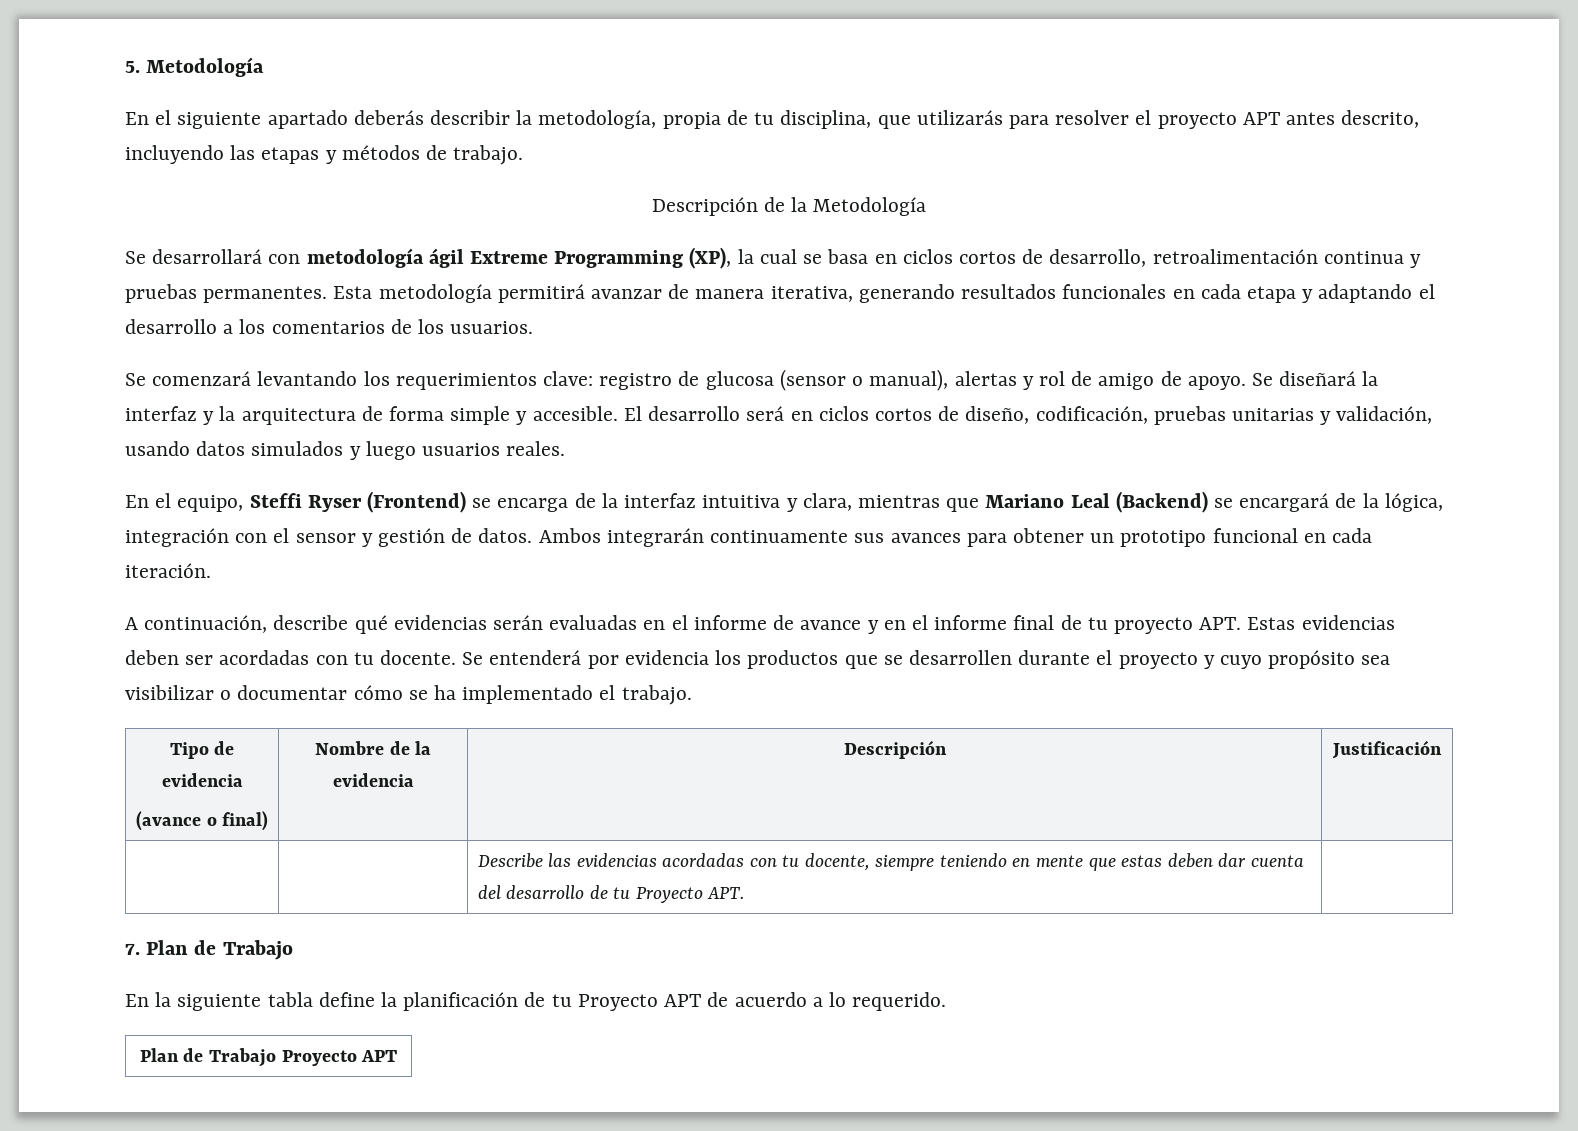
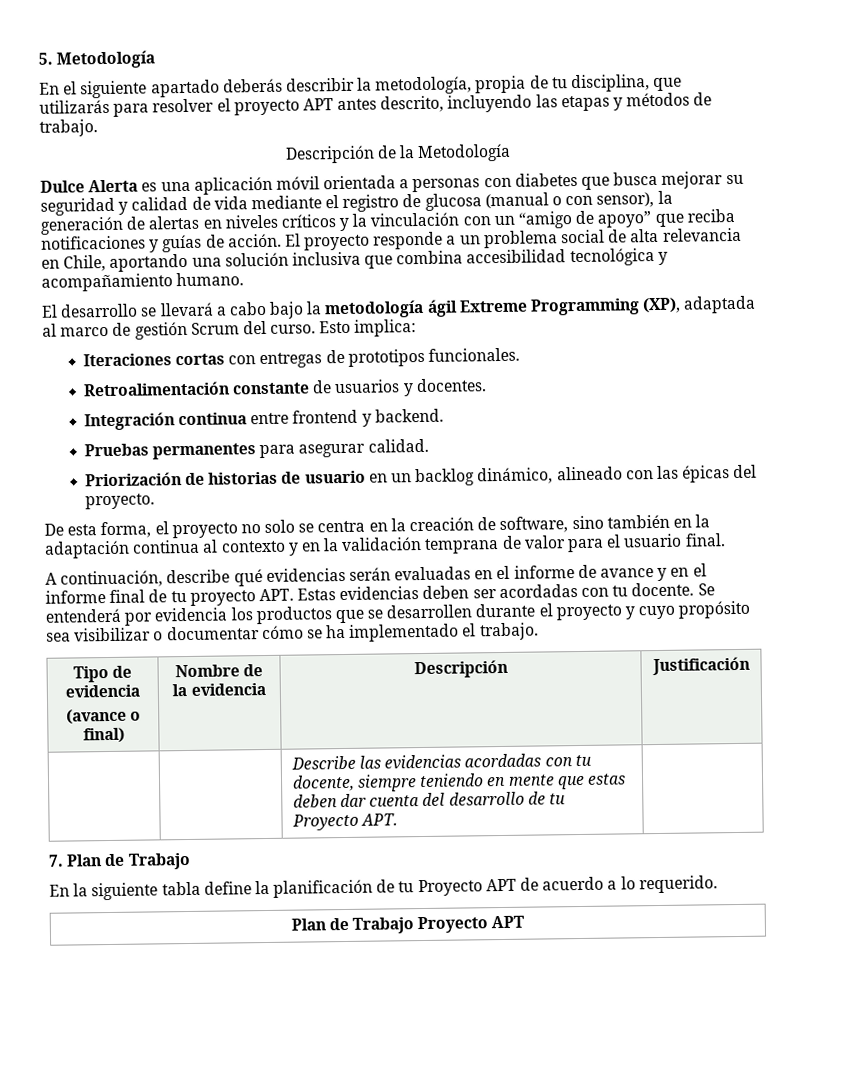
[125,249,301,264] Se desarrollará con -> [40,171,744,195] [40,190,673,216] [40,208,735,235] [41,227,742,253] [41,248,668,272] [41,272,245,292] [41,301,323,319] Dulce Alerta es una aplicación móvil orientada a personas con diabetes que busca mejorar su seguridad y calidad de vida mediante el registro de glucosa (manual o con sensor), la generación de alertas en niveles críticos y la vinculación con un “amigo de apoyo” que reciba notificaciones y guías de acción. El proyecto responde a un problema social de alta relevancia en Chile, aportando una solución inclusiva que combina accesibilidad tecnológica y acompañamiento humano. // El desarrollo se llevará a cabo bajo la
[737,249,1421,268] [125,284,1435,303] [125,319,534,334] [125,369,1379,391] [125,406,1433,425] [125,441,566,460] [125,491,1443,513] [125,528,1372,547] [125,563,211,578] la cual se basa en ciclos cortos de desarrollo, retroalimentación continua y pruebas permanentes. Esta metodología permitirá avanzar de manera iterativa, generando resultados funcionales en cada etapa y adaptando el desarrollo a los comentarios de los usuarios. // Se comenzará levantando los requerimientos clave: registro de glucosa (sensor o manual), alertas y rol de amigo de apoyo. Se diseñará la interfaz y la arquitectura de forma simple y accesible. El desarrollo será en ciclos cortos de diseño, codificación, pruebas unitarias y validación, usando datos simulados y luego usuarios reales. // En el equipo, Steffi Ryser (Frontend) se encarga de la interfaz intuitiva y clara, mientras que Mariano Leal (Backend) se encargará de la lógica, integración con el sensor y gestión de datos. Ambos integrarán continuamente sus avances para obtener un prototipo funcional en cada iteración. -> [683,295,757,314] [42,319,417,340] [82,347,520,369] [82,378,487,397] [83,408,444,431] [83,438,429,460] [84,464,758,487] [84,493,155,510] [44,514,711,539] [44,533,726,559] adaptada al marco de gestión Scrum del curso. Esto implica: // Iteraciones cortas con entregas de prototipos funcionales. // Retroalimentación constante de usuarios y docentes. // Integración continua entre frontend y backend. // Pruebas permanentes para asegurar calidad. // Priorización de historias de usuario en un backlog dinámico, alineado con las épicas del proyecto. // De esta forma, el proyecto no solo se centra en la creación de software, sino también en la adaptación continua al contexto y en la validación temprana de valor para el usuario final.

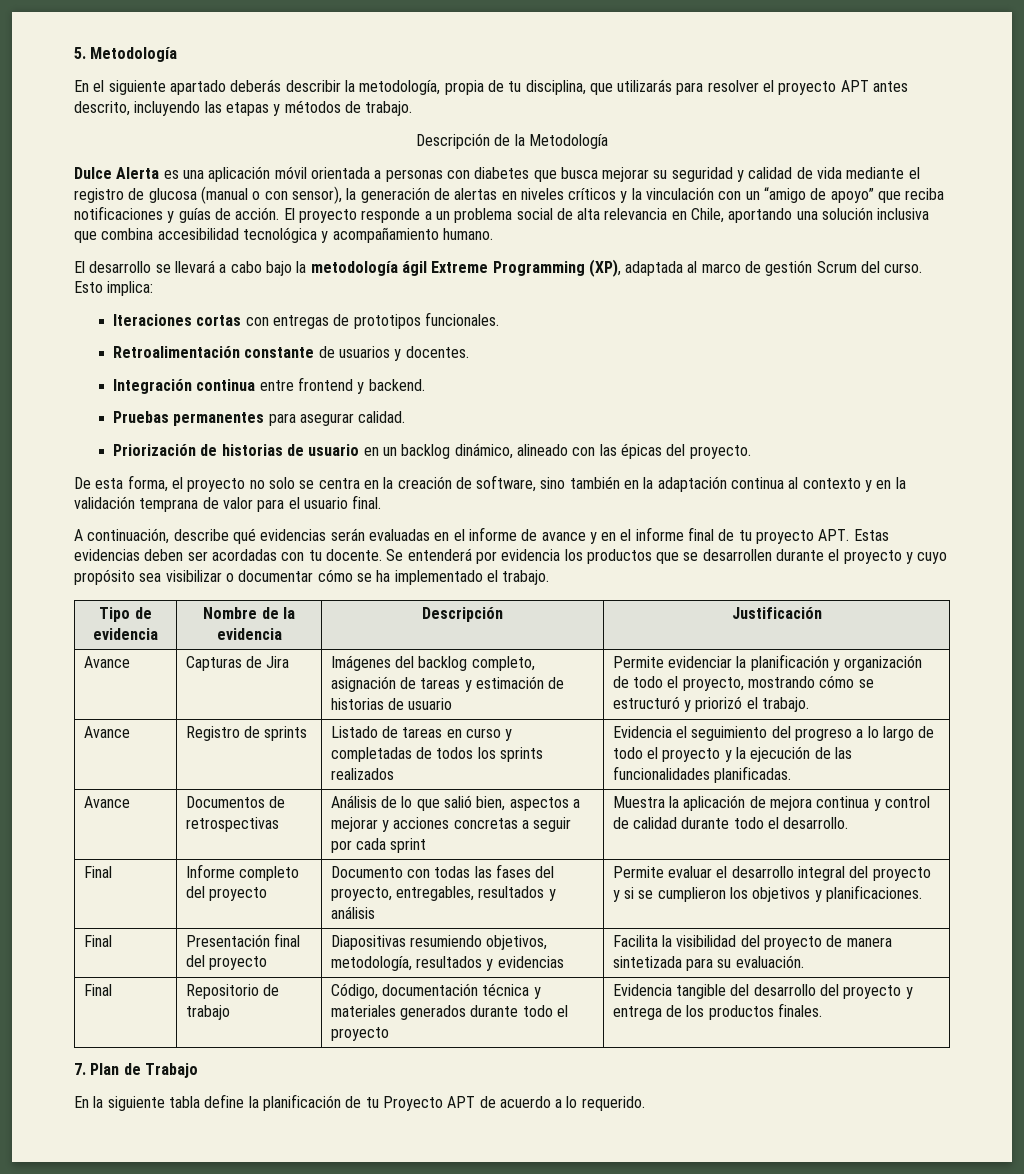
[65,708,142,725] [82,727,125,744] // (avance o final) -> (158, 634) none
[290,753,592,770] [291,773,627,792] [292,791,567,808] [291,813,399,831] | | Describe las evidencias acordadas con tu docente, siempre teniendo en mente que estas deben dar cuenta del desarrollo de tu Proyecto APT. | -> [83,656,130,668] [185,656,290,671] [330,655,535,671] [330,676,565,692] [330,698,453,710] [612,654,923,671] [612,675,874,691] [612,696,810,712] [83,726,130,738] [185,726,308,741] [330,726,513,741] [330,747,544,762] [330,768,394,780] [612,726,935,741] [612,746,853,762] [612,766,792,783] [83,796,130,808] [185,796,286,808] [185,817,279,832] [330,795,581,811] [330,817,572,832] [330,838,427,853] [612,795,931,811] [612,817,849,829] [83,866,112,878] [185,864,300,881] [185,886,268,901] [330,864,555,878] [330,886,556,901] [330,906,375,919] [612,866,931,881] [612,885,923,902] [83,935,112,947] [185,933,301,947] [185,955,268,970] [330,935,548,950] [330,956,564,971] [612,935,892,950] [612,955,804,971] [83,984,112,996] [185,984,280,999] [185,1005,230,1020] [330,983,541,999] [330,1005,569,1020] [330,1027,389,1041] [612,984,913,999] [612,1003,823,1020] Avance | Capturas de Jira | Imágenes del backlog completo, asignación de tareas y estimación de historias de usuario | Permite evidenciar la planificación y organización de todo el proyecto, mostrando cómo se estructuró y priorizó el trabajo. // Avance | Registro de sprints | Listado de tareas en curso y completadas de todos los sprints realizados | Evidencia el seguimiento del progreso a lo largo de todo el proyecto y la ejecución de las funcionalidades planificadas. // Avance | Documentos de retrospectivas | Análisis de lo que salió bien, aspectos a mejorar y acciones concretas a seguir por cada sprint | Muestra la aplicación de mejora continua y control de calidad durante todo el desarrollo. // Final | Informe completo del proyecto | Documento con todas las fases del proyecto, entregables, resultados y análisis | Permite evaluar el desarrollo integral del proyecto y si se cumplieron los objetivos y planificaciones. // Final | Presentación final del proyecto | Diapositivas resumiendo objetivos, metodología, resultados y evidencias | Facilita la visibilidad del proyecto de manera sintetizada para su evaluación. // Final | Repositorio de trabajo | Código, documentación técnica y materiales generados durante todo el proyecto | Evidencia tangible del desarrollo del proyecto y entrega de los productos finales.
[290,915,525,934] // Plan de Trabajo Proyecto APT -> (645, 1103) none

